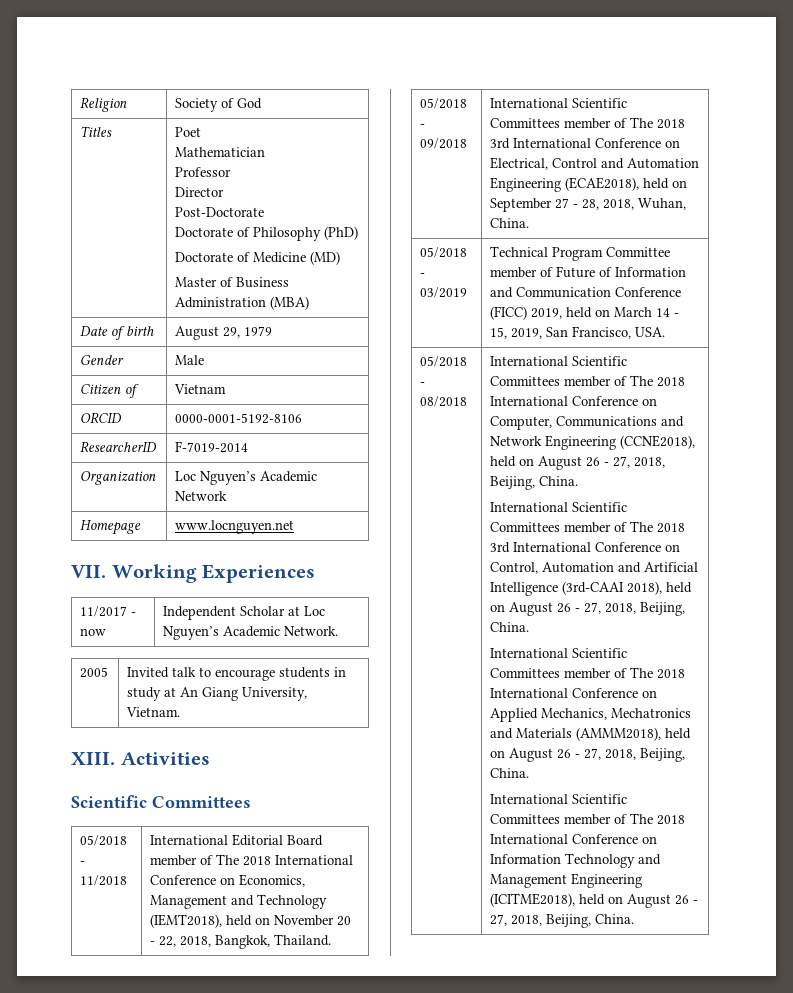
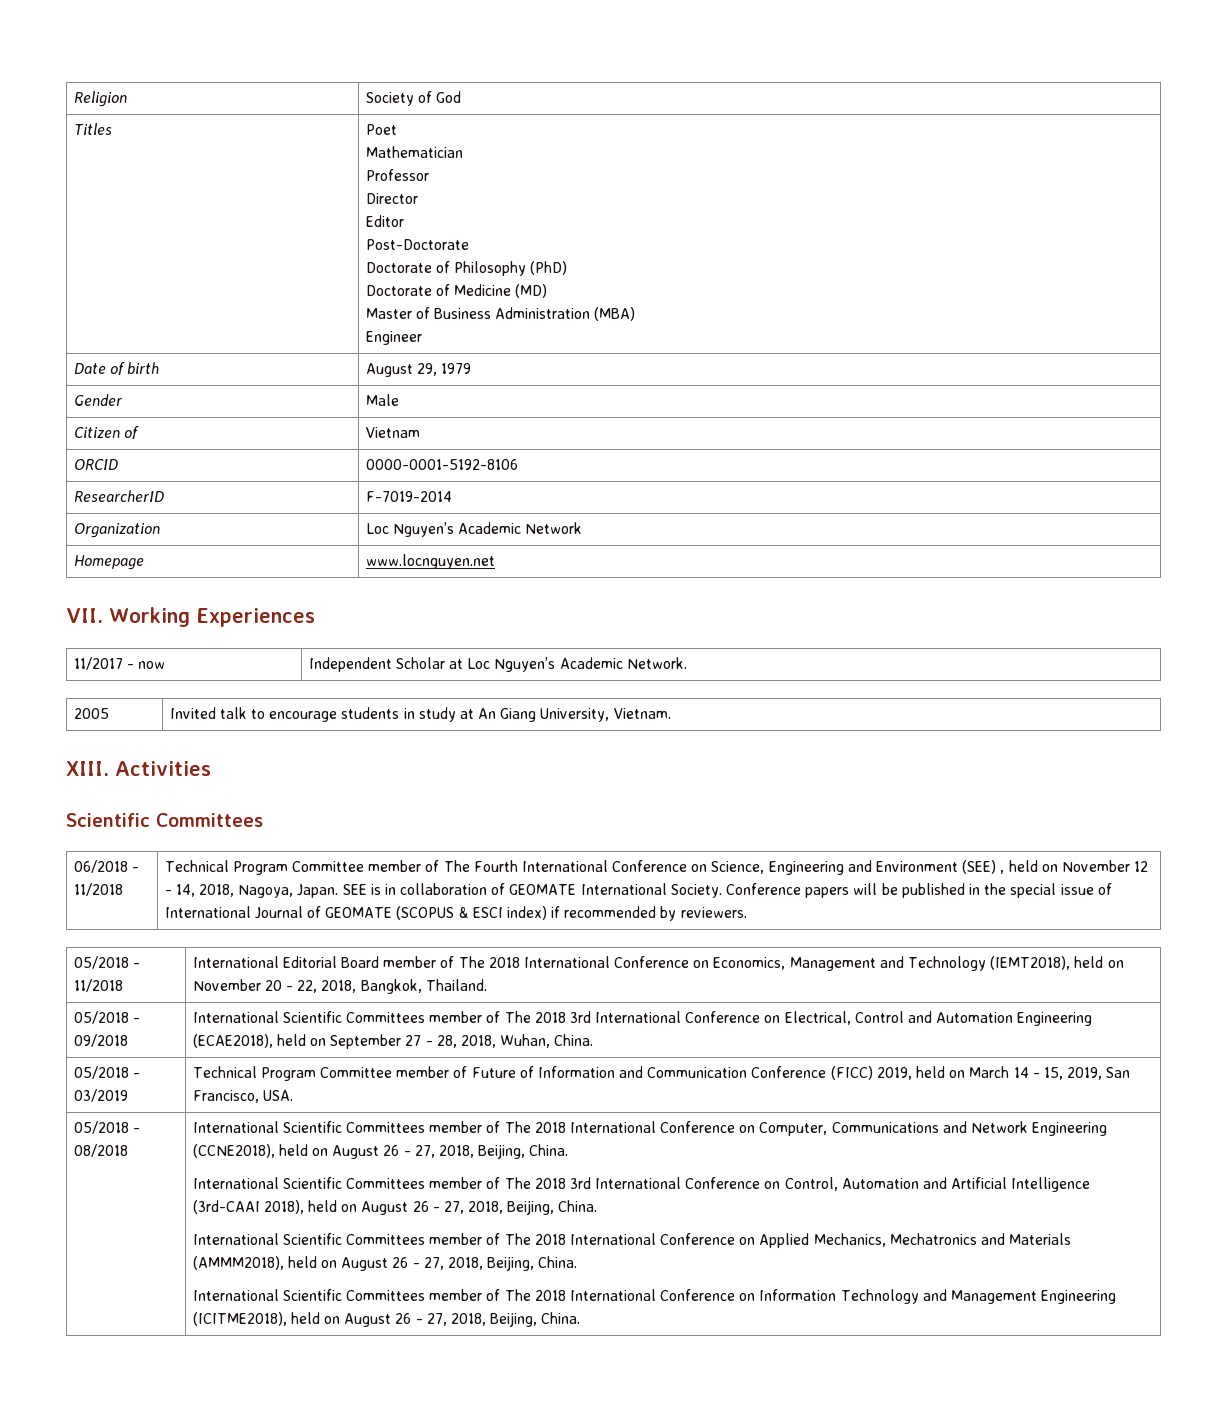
(225, 192) none -> [365,215,404,227] // Editor
(310, 303) none -> [365,331,422,345] // Engineer
(251, 802) none -> [73,860,139,873] [73,883,123,896] [164,860,1149,875] [164,883,1112,898] [164,906,747,921] // 06/2018 - 11/2018 | Technical Program Committee member of The Fourth International Conference on Science, Engineering and Environment (SEE) , held on November 12 - 14, 2018, Nagoya, Japan. SEE is in collaboration of GEOMATE International Society. Conference papers will be published in the special issue of International Journal of GEOMATE (SCOPUS & ESCI index) if recommended by reviewers.

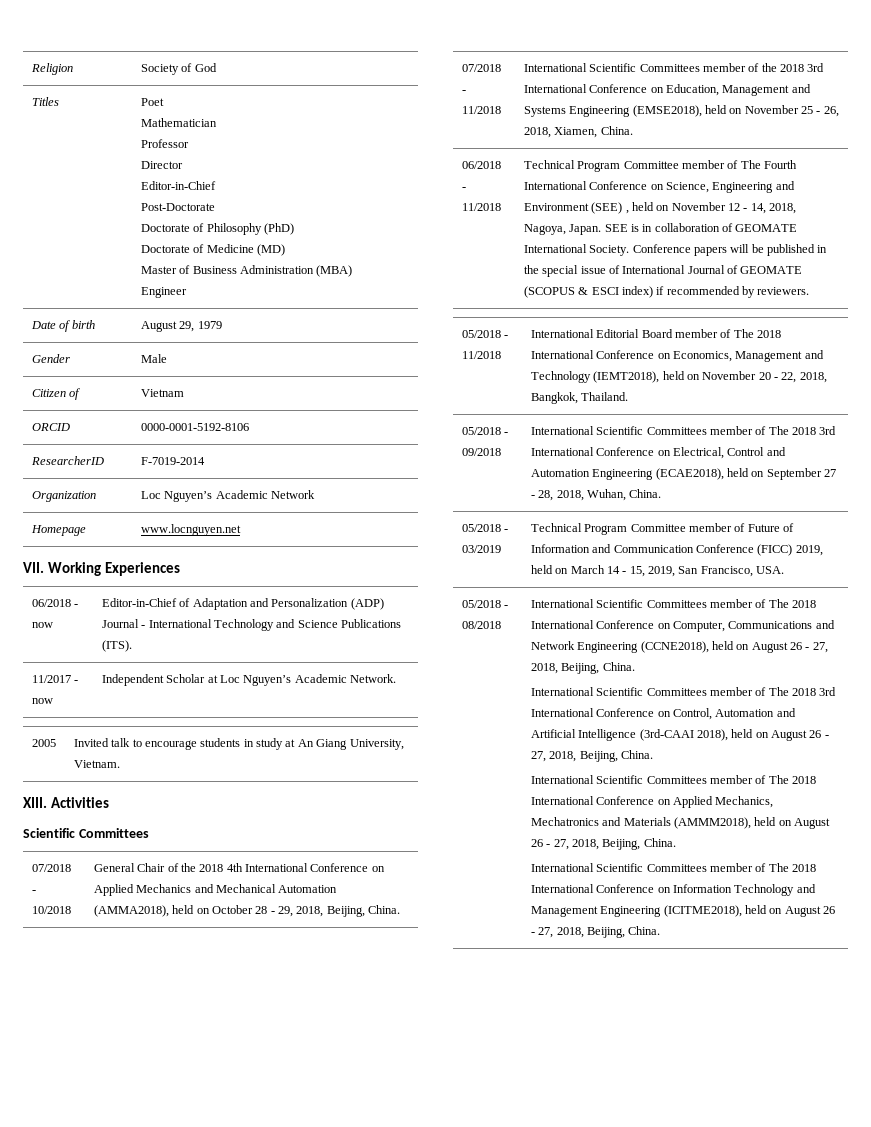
[365,215,404,227] Editor -> [140,181,216,190] Editor-in-Chief
(315, 617) none -> [31,599,79,607] [31,622,53,628] [101,598,384,610] [101,619,402,631] [101,640,132,652] // 06/2018 - now | Editor-in-Chief of Adaptation and Personalization (ADP) Journal - International Technology and Science Publications (ITS).
(263, 820) none -> [31,864,71,872] [31,890,36,893] [31,906,71,914] [93,863,385,872] [93,884,338,896] [93,905,401,917] [461,64,501,72] [461,90,466,93] [461,106,501,114] [523,63,825,72] [523,84,811,96] [523,105,839,117] [523,126,633,138] // 07/2018 - 10/2018 | General Chair of the 2018 4th International Conference on Applied Mechanics and Mechanical Automation (AMMA2018), held on October 28 - 29, 2018, Beijing, China. // 07/2018 - 11/2018 | International Scientific Committees member of the 2018 3rd International Conference on Education, Management and Systems Engineering (EMSE2018), held on November 25 - 26, 2018, Xiamen, China.

